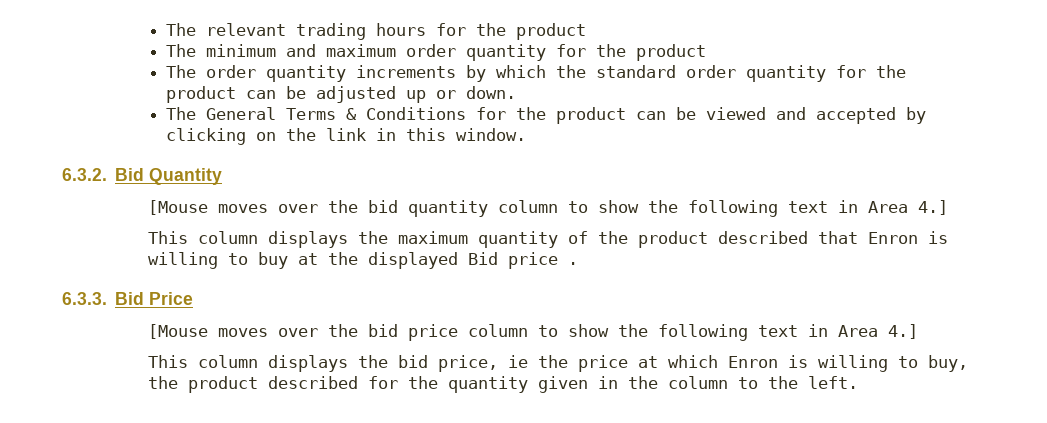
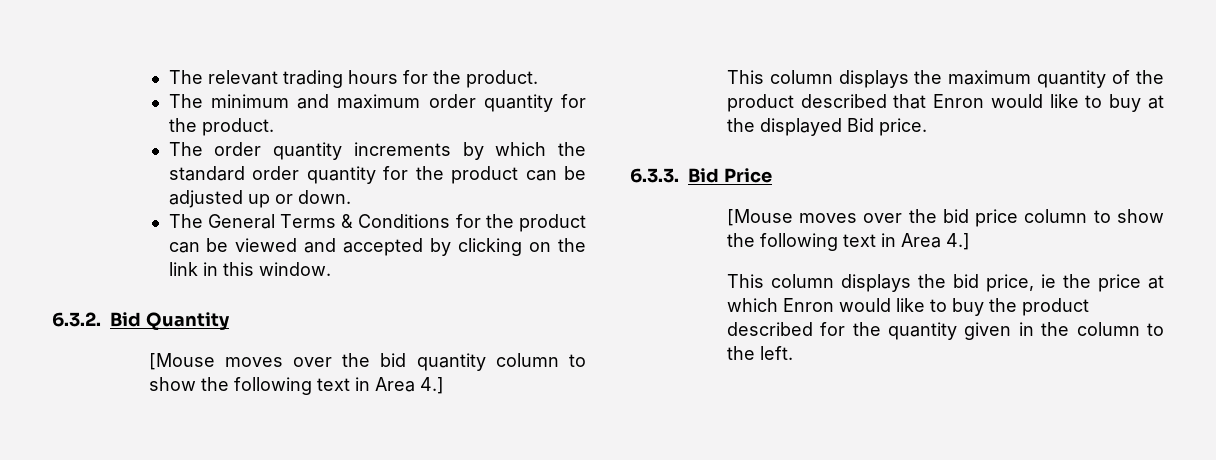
[516,23,587,40] product -> [465,70,538,88] product.
[636,44,707,61] product -> [201,118,274,136] product.
[927,231,948,244] [147,252,218,269] is willing -> [990,94,1079,108] would like
[507,252,578,269] price . -> [878,118,927,136] price.
[787,355,968,372] is willing to buy, -> [838,298,984,316] would like to buy

